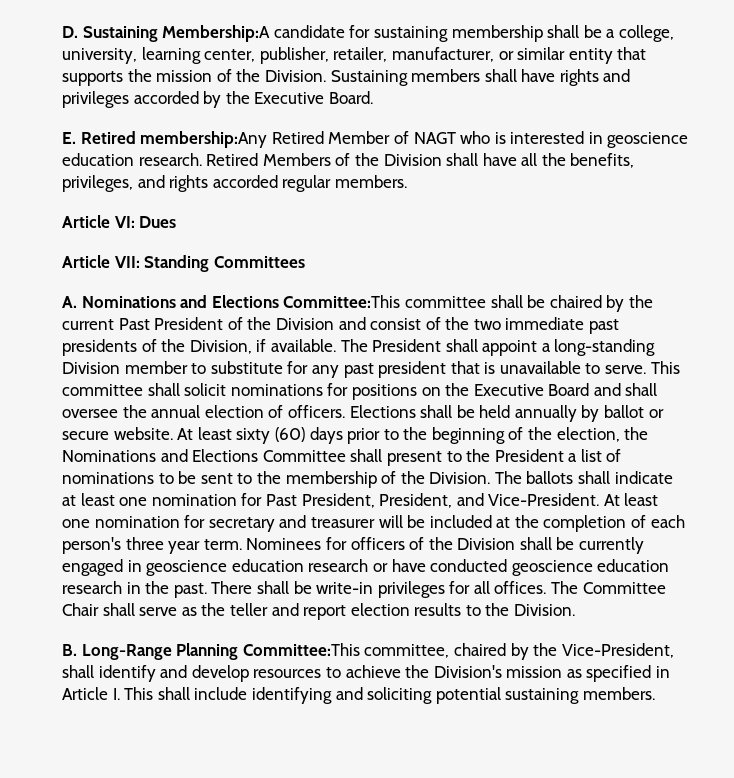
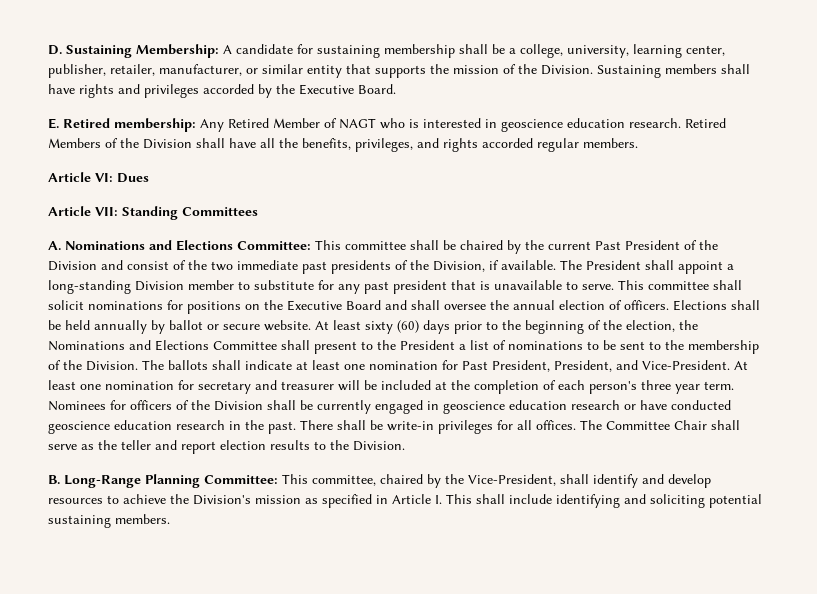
[162,25,271,42] Membership:A -> [136,44,232,58] Membership: A
[140,131,268,148] membership:Any -> [114,118,224,132] membership: Any
[283,295,401,308] Committee:This -> [237,240,341,250] Committee: This
[242,643,360,656] Committee:This -> [204,474,308,484] Committee: This

